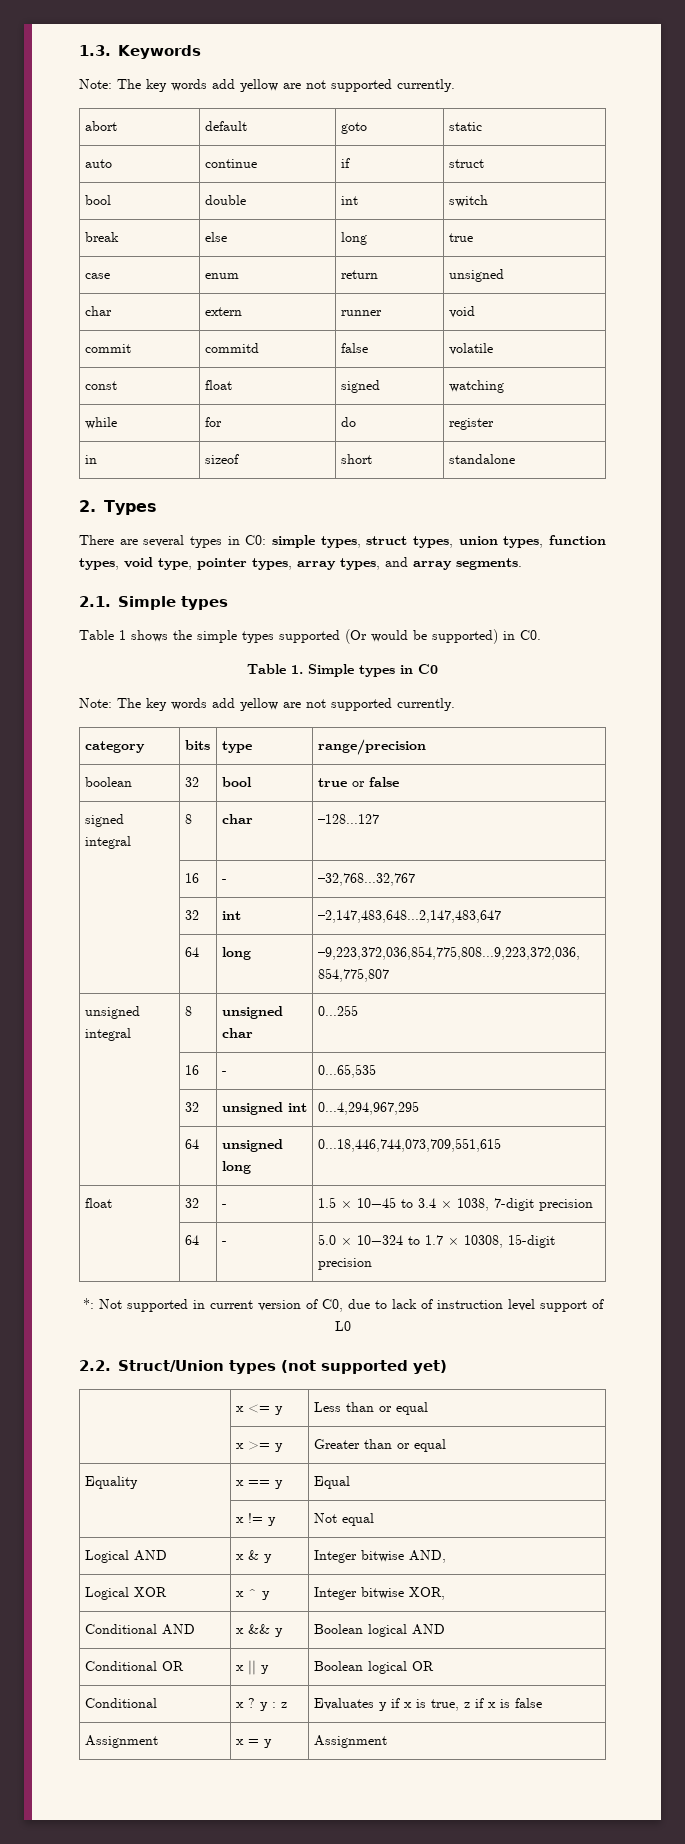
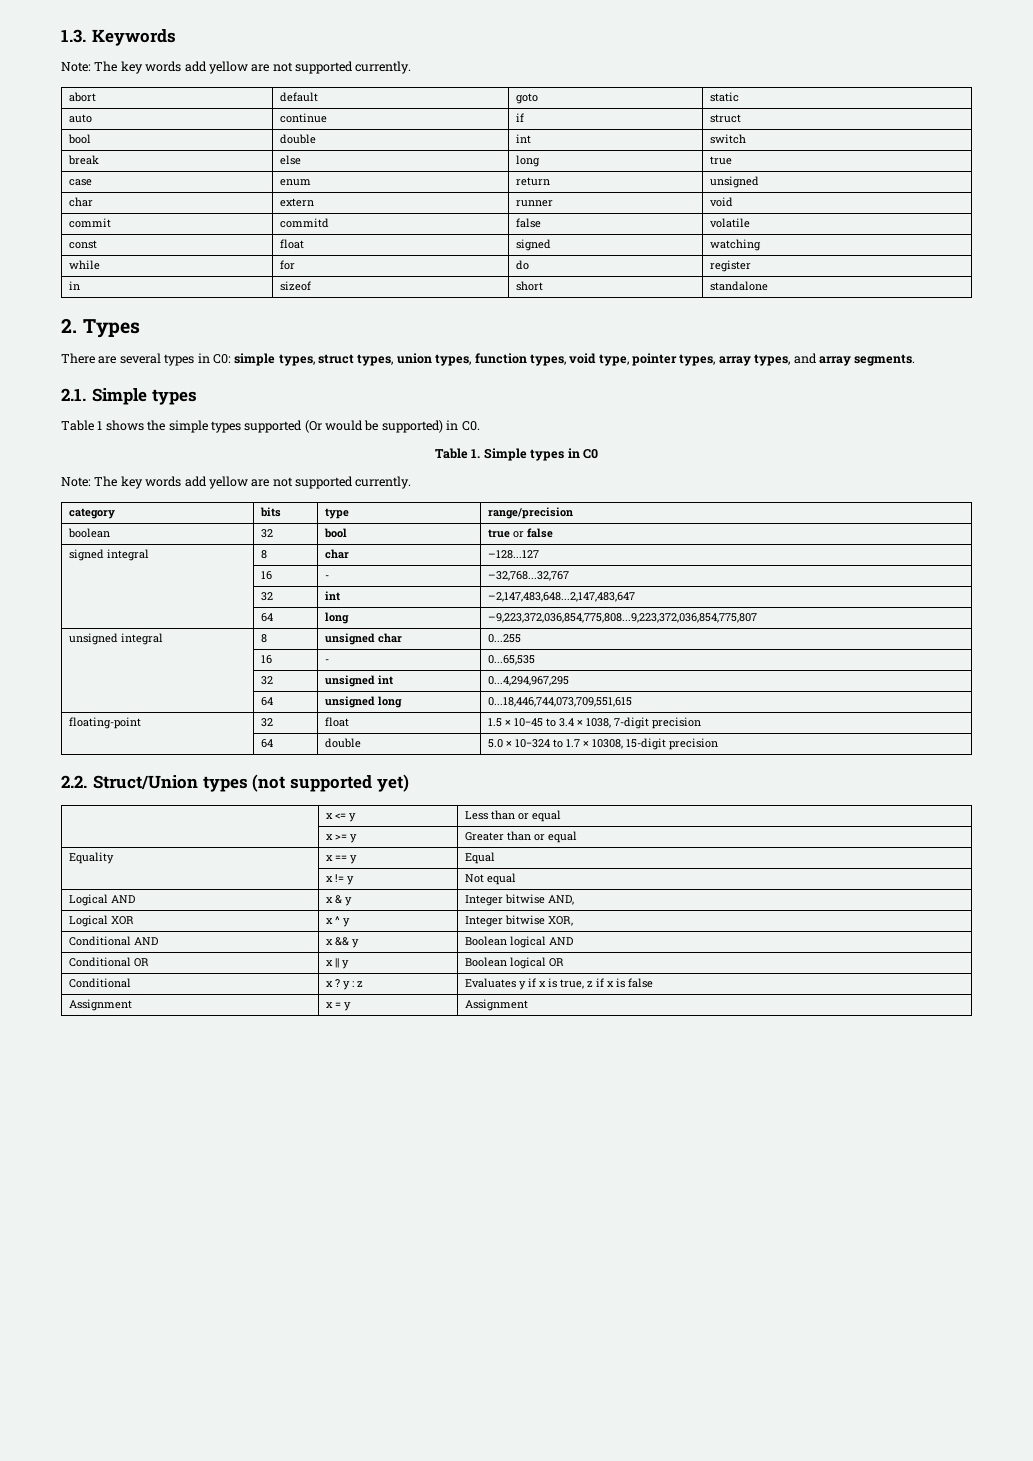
[84,1198,112,1208] [184,1198,199,1208] [221,1204,227,1208] float | 32 | - -> [69,717,142,729] [261,718,274,727] [325,717,350,727] floating-point | 32 | float
[221,1241,227,1245] - -> [325,738,362,748] double
[82,1298,604,1312] [334,1321,351,1331] // *: Not supported in current version of C0, due to lack of instruction level support of L0 -> (719, 744) none

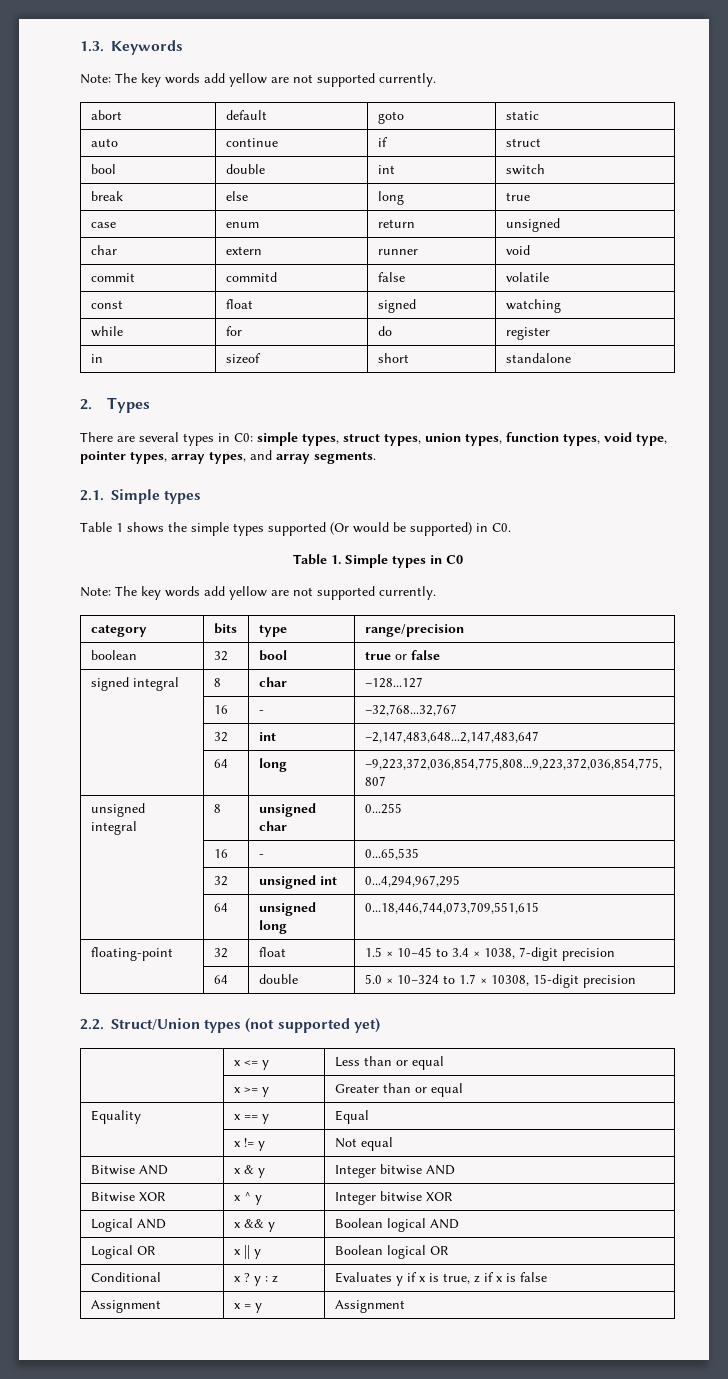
[69,894,109,906] Logical -> [90,1165,135,1175] Bitwise
[548,895,575,905] [69,915,109,927] AND, // Logical -> [425,1165,455,1175] [90,1192,135,1202] AND // Bitwise
[548,916,574,926] [69,936,132,946] XOR, // Conditional -> [425,1192,453,1201] [90,1218,133,1232] XOR // Logical
[69,957,132,967] Conditional -> [90,1245,133,1259] Logical

